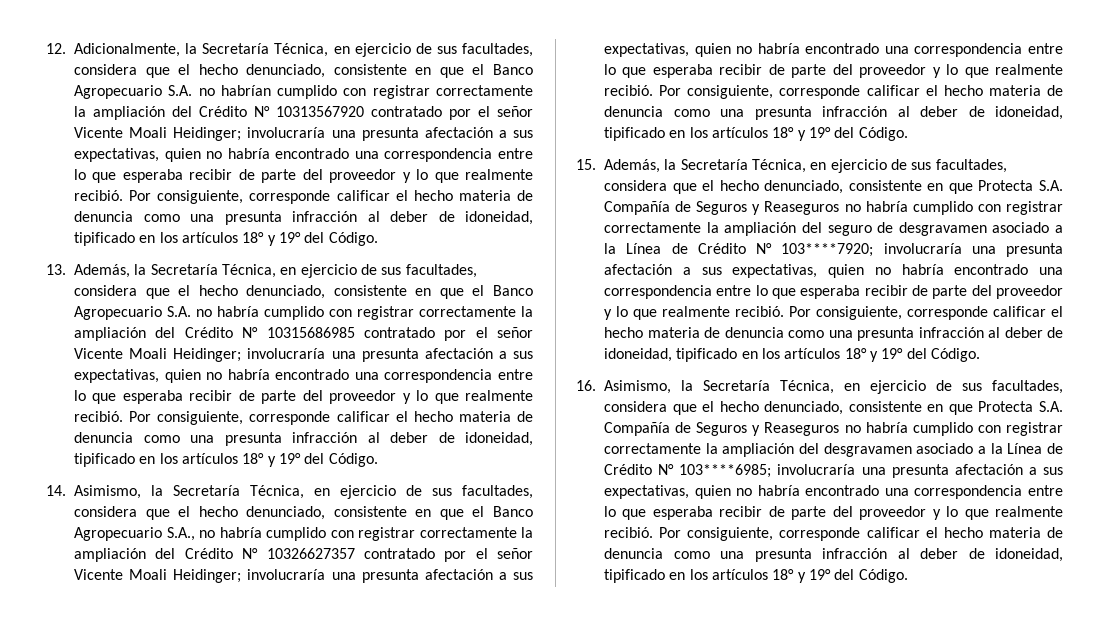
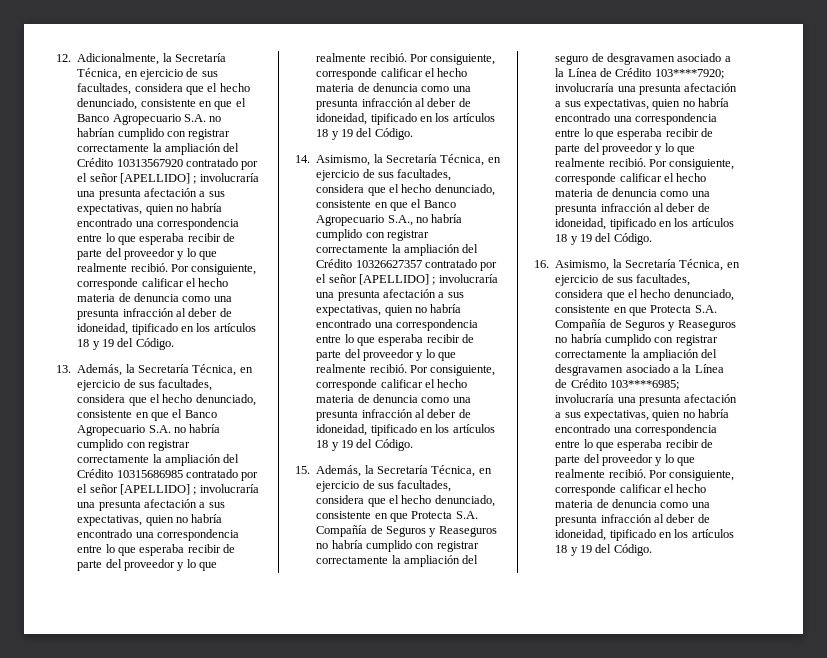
[254,106,270,117] N° -> (114, 162) none
[74,127,242,141] Vicente Moali Heidinger; -> [120,173,197,184] [APELLIDO] ;
[242,232,301,246] 18° y 19° -> [77,339,114,350] 18 y 19
[242,327,259,338] N° -> (114, 473) none
[74,348,242,362] Vicente Moali Heidinger; -> [120,484,197,495] [APELLIDO] ;
[242,453,301,467] 18° y 19° -> [316,129,353,140] 18 y 19
[242,548,259,559] N° -> (353, 263) none
[74,569,242,583] Vicente Moali Heidinger; -> [359,274,436,285] [APELLIDO] ;
[772,127,831,141] 18° y 19° -> [316,440,353,451] 18 y 19
[756,243,772,254] N° -> (652, 72) none
[844,348,904,362] 18° y 19° -> [555,234,592,245] 18 y 19
[658,464,675,475] N° -> (607, 383) none
[772,569,831,583] 18° y 19° -> [555,545,592,556] 18 y 19

